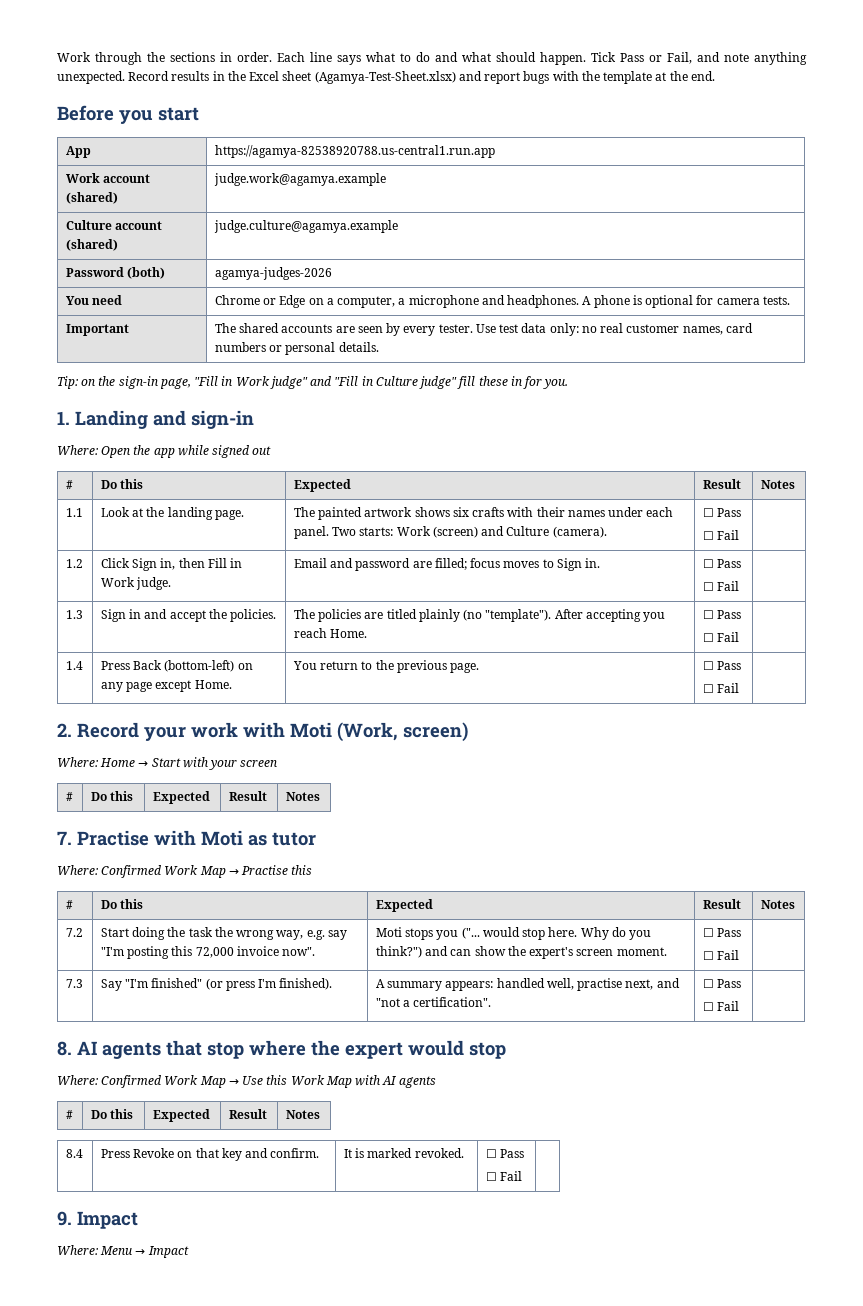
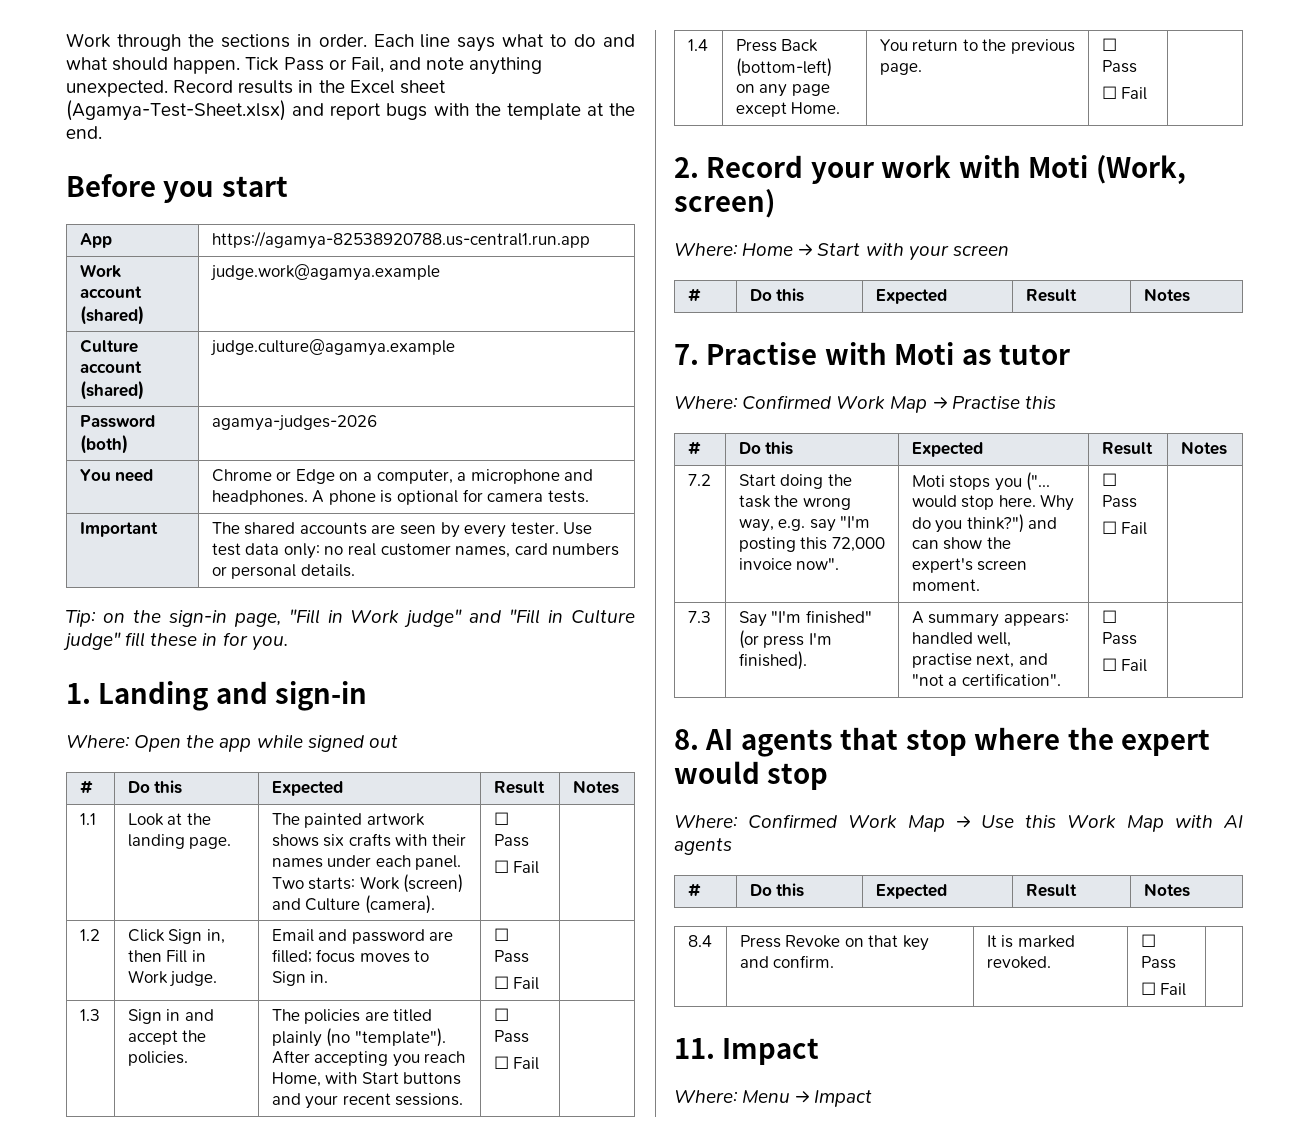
[330,629,368,638] Home. -> [271,1072,462,1087] [271,1093,464,1109] Home, with Start buttons and your recent sessions.
[57,1211,72,1226] 9. -> [674,1038,715,1059] 11.

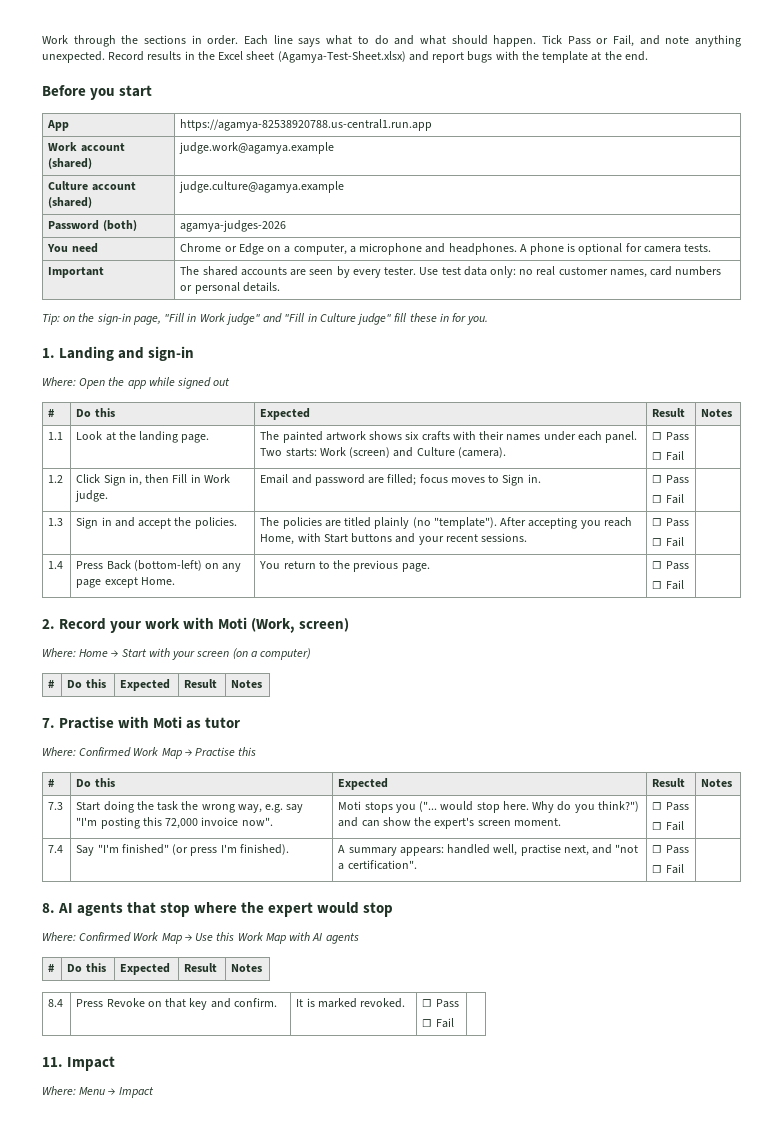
(1009, 250) none -> [232,648,312,660] (on a computer)
[687,474,711,486] 7.2 -> [48,802,64,810] 7.3
[687,611,711,623] 7.3 -> [48,845,64,853] 7.4

